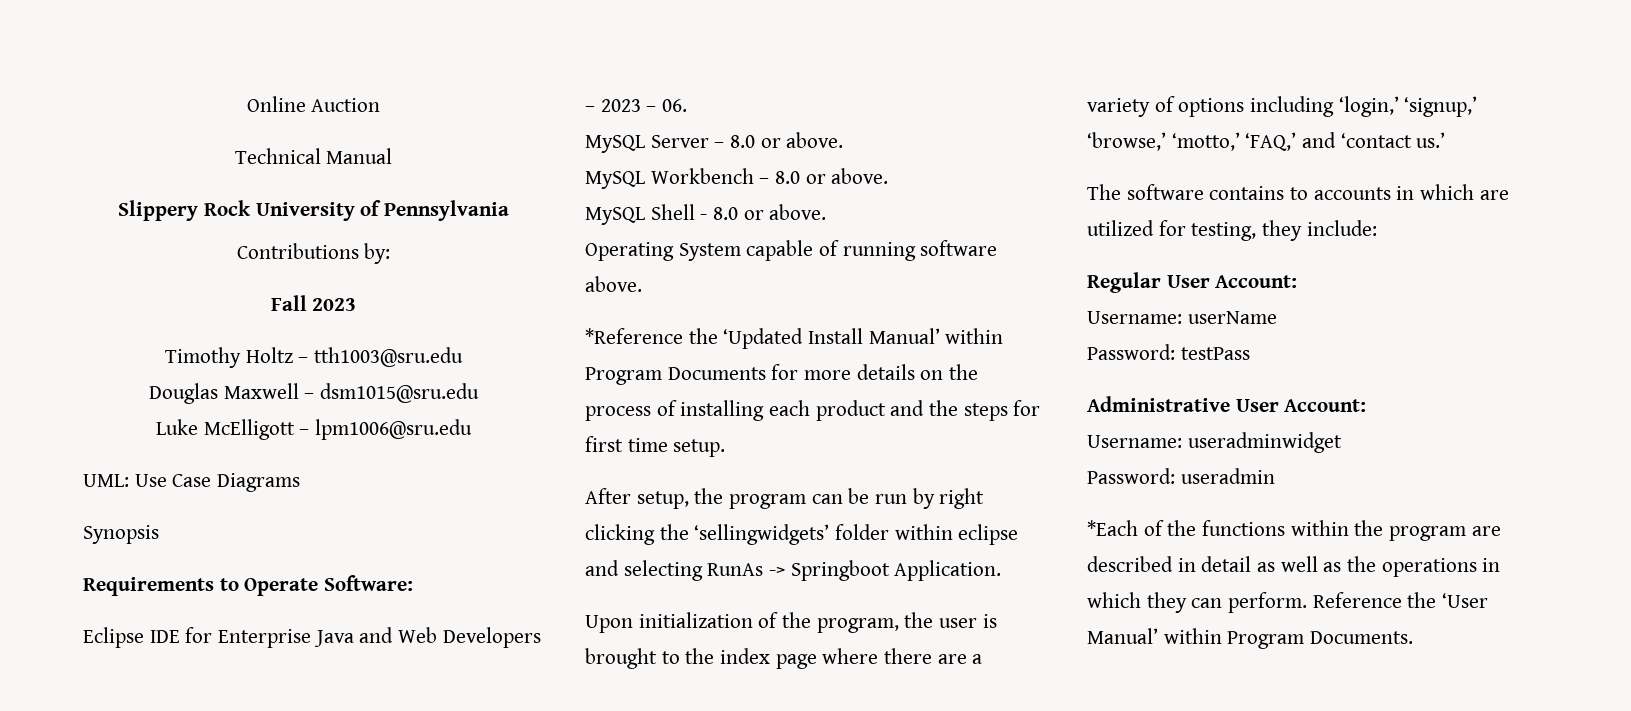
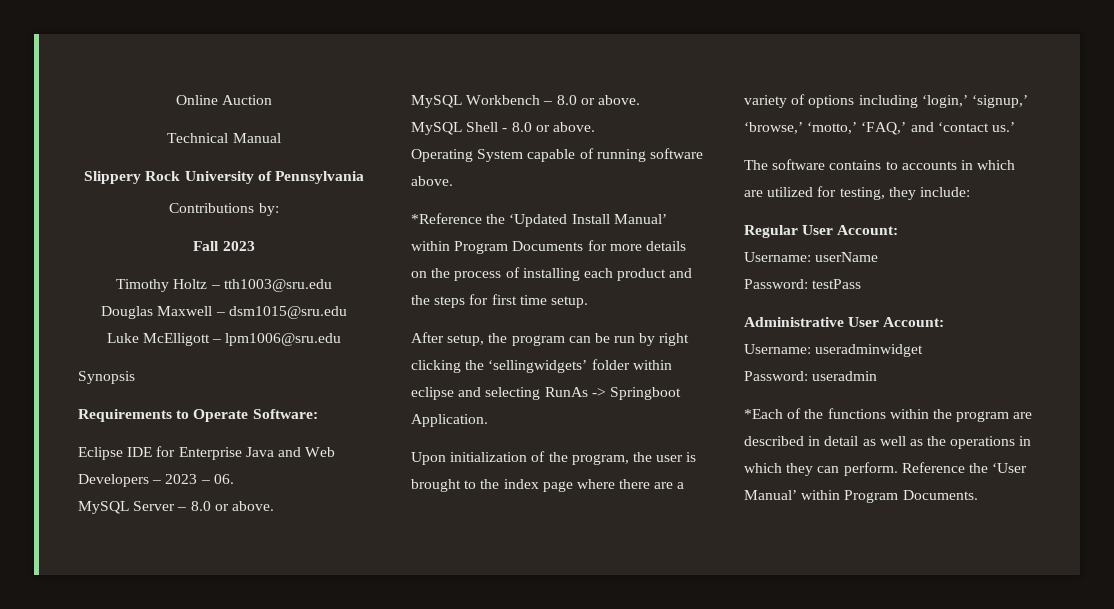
[83,473,301,492] // UML: Use Case Diagrams -> (342, 339) none

